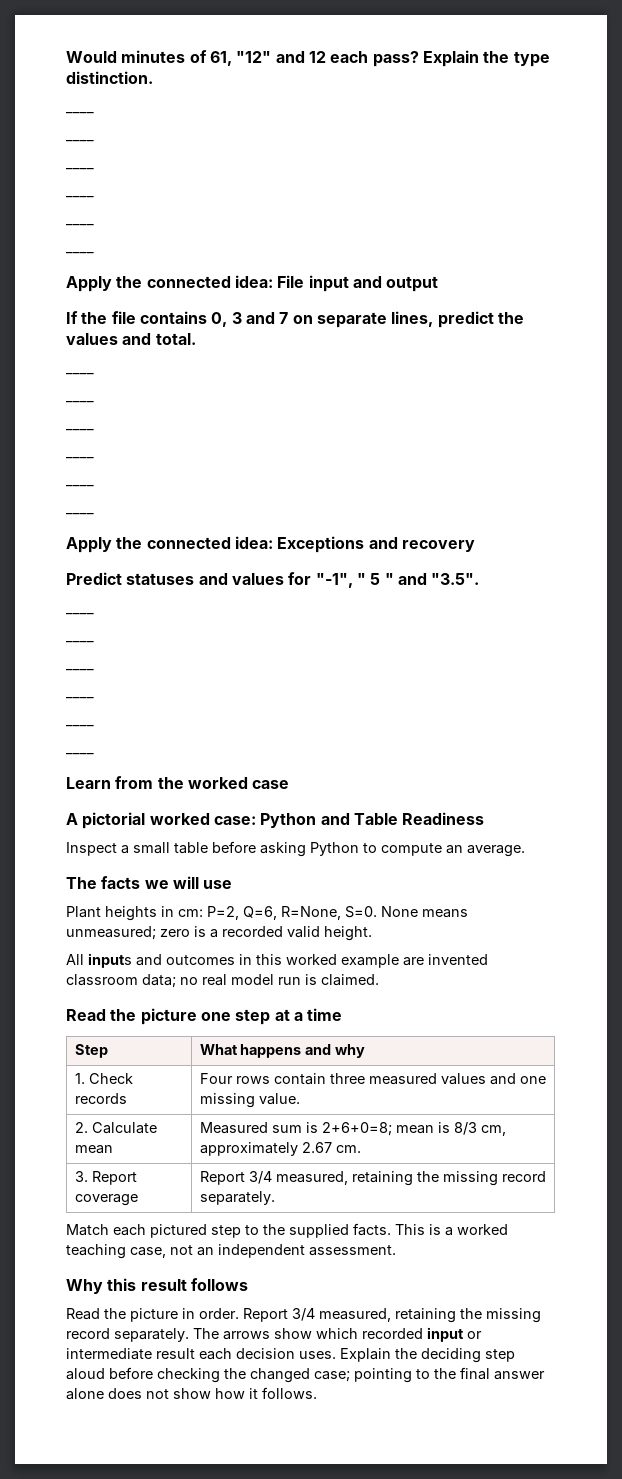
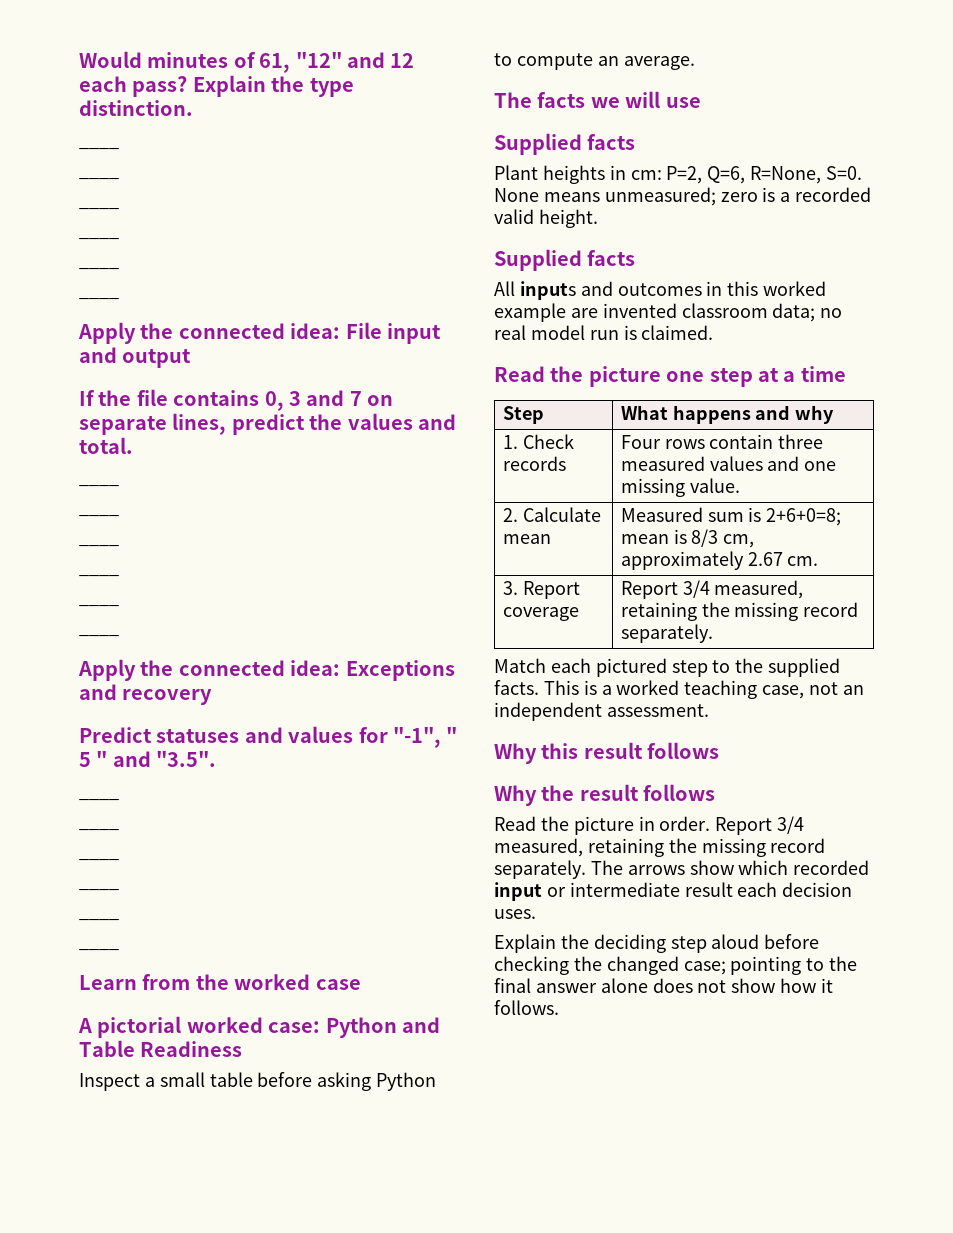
(233, 884) none -> [494,133,636,155] // Supplied facts
(372, 933) none -> [494,249,636,271] // Supplied facts
(248, 1284) none -> [494,784,716,806] // Why the result follows
(336, 1355) none -> (536, 914) //

